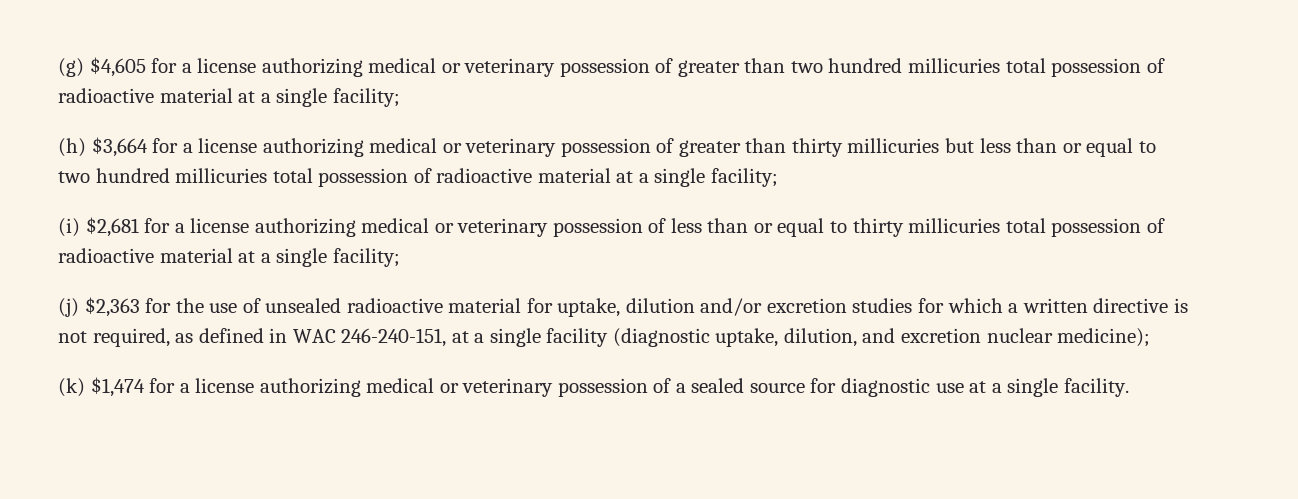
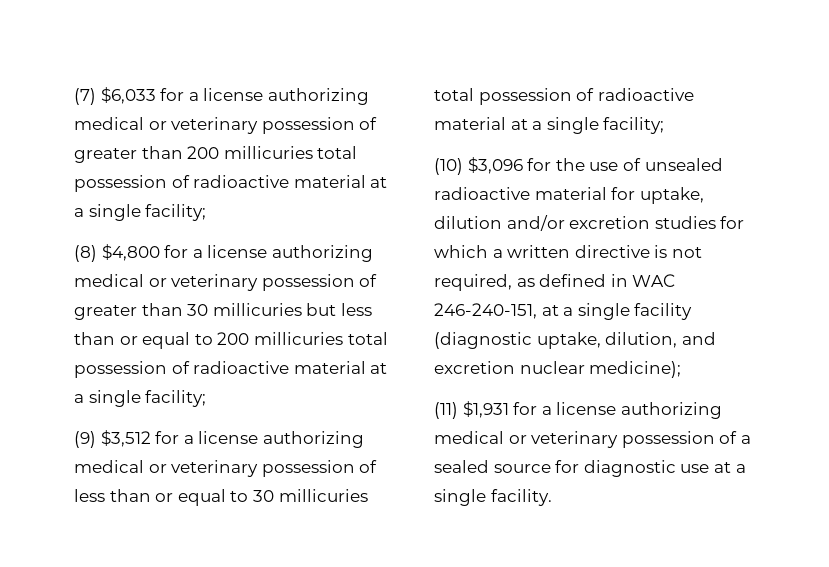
[58,57,146,77] (g) $4,605 -> [74,87,156,105] (7) $6,033
[790,58,903,73] two hundred -> [187,146,220,159] 200
[58,137,148,157] (h) $3,664 -> [74,244,160,262] (8) $4,800
[791,138,843,157] thirty -> [187,304,209,316] 30
[58,168,170,183] two hundred -> [217,332,250,345] 200
[58,217,139,237] (i) $2,681 -> [74,430,151,448] (9) $3,512
[852,218,904,237] thirty -> [252,490,274,502] 30
[58,297,140,317] (j) $2,363 -> [434,157,523,175] (10) $3,096
[58,377,145,397] (k) $1,474 -> [434,401,509,419] (11) $1,931

